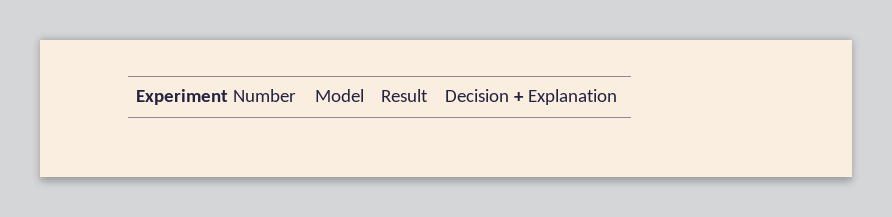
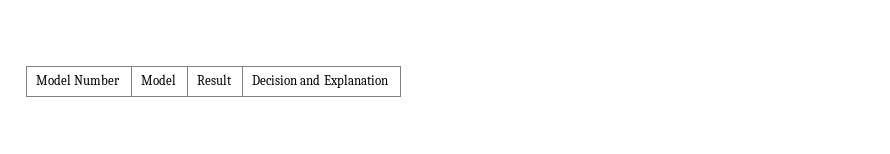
[136,89,229,105] Experiment -> [35,74,71,85] Model
[514,92,525,102] + -> [300,74,321,85] and

